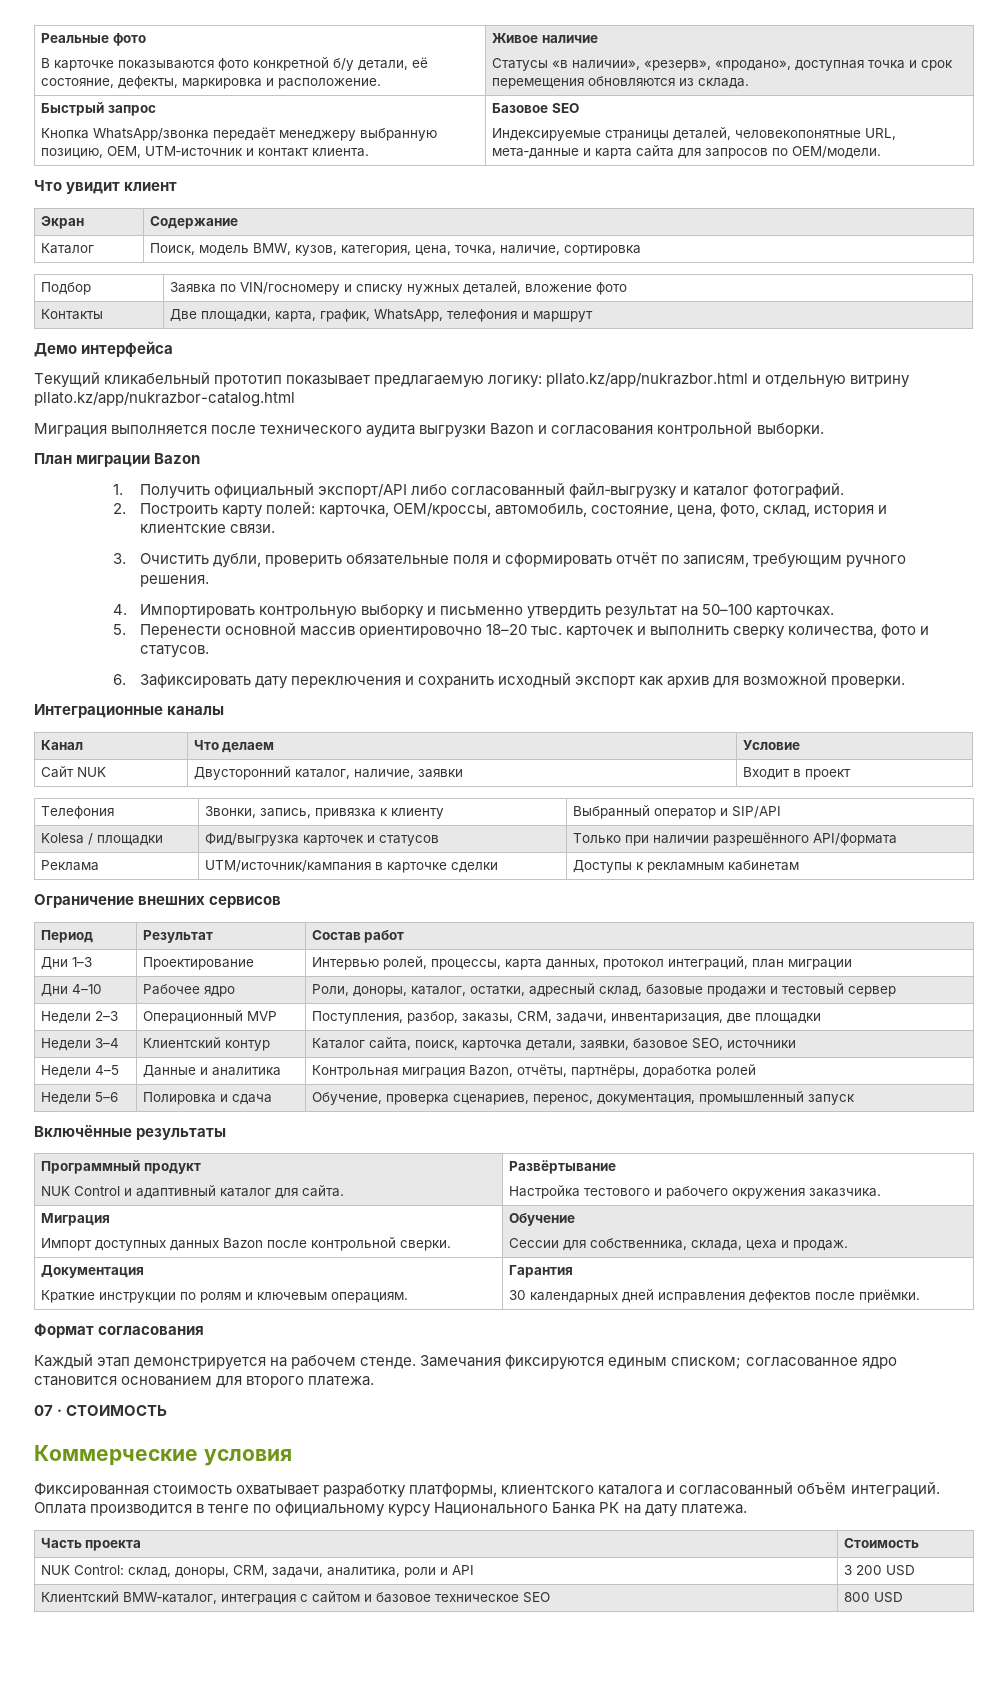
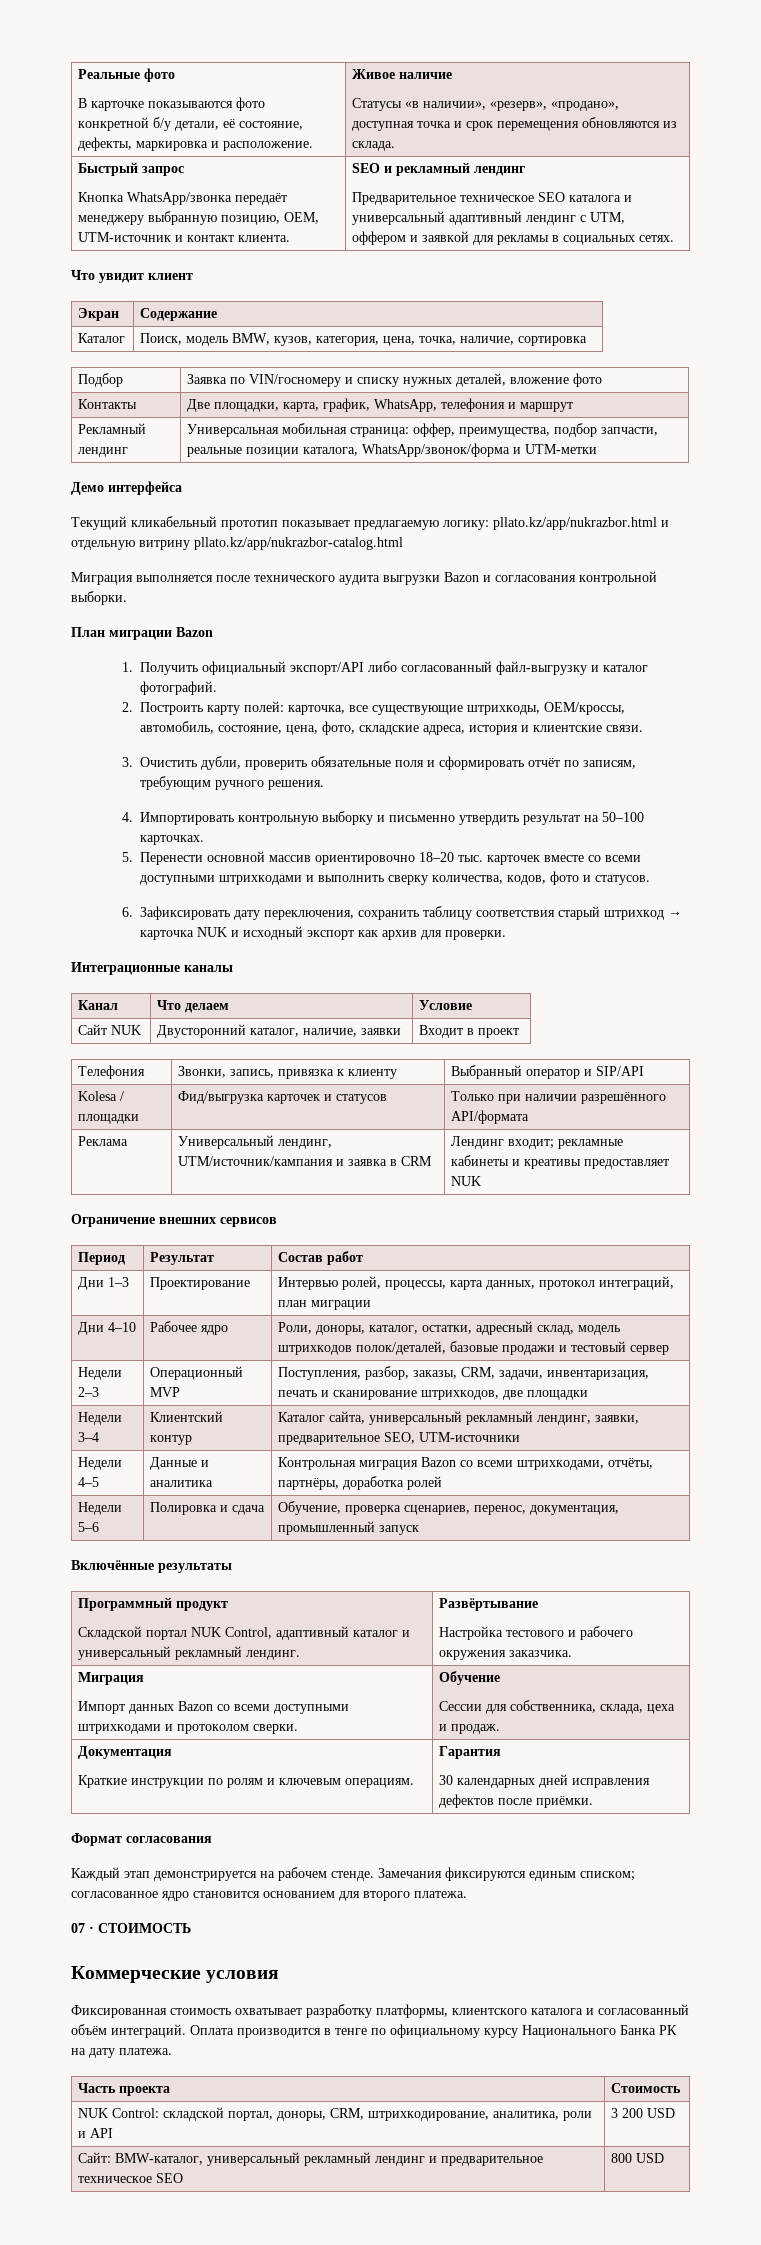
[491,103,579,113] [491,127,896,141] [491,145,881,159] Базовое SEO // Индексируемые страницы деталей, человекопонятные URL, мета‑данные и карта сайта для запросов по OEM/модели. -> [352,162,526,176] [352,192,633,205] [352,211,626,225] [352,231,675,245] SEO и рекламный лендинг // Предварительное техническое SEO каталога и универсальный адаптивный лендинг с UTM, оффером и заявкой для рекламы в социальных сетях.
(593, 316) none -> [78,423,147,434] [78,447,129,457] [187,423,659,437] [187,443,598,457] // Рекламный лендинг | Универсальная мобильная страница: оффер, преимущества, подбор запчасти, реальные позиции каталога, WhatsApp/звонок/форма и UTM‑метки
(389, 511) none -> [348,705,540,715] все существующие штрихкоды,
[763,505,811,517] склад, -> [358,725,465,735] складские адреса,
(633, 632) none -> [543,855,641,862] [139,875,302,885] вместе со всеми доступными штрихкодами
(878, 632) none -> [506,875,546,885] кодов,
[290,676,494,688] переключения и сохранить -> [263,906,682,920] [139,927,239,940] переключения, сохранить таблицу соответствия старый штрихкод → карточка NUK и
[743,672,828,685] возможной -> (442, 935) none
[204,860,498,873] [572,860,799,873] UTM/источник/кампания в карточке сделки | Доступы к рекламным кабинетам -> [178,1135,333,1149] [178,1156,433,1166] [451,1136,624,1149] [451,1155,670,1169] [451,1176,482,1186] Универсальный лендинг, UTM/источник/кампания и заявка в CRM | Лендинг входит; рекламные кабинеты и креативы предоставляет NUK
(642, 991) none -> [578,1325,621,1335] [278,1341,447,1355] модель штрихкодов полок/деталей,
(723, 1018) none -> [278,1390,500,1400] печать и сканирование штрихкодов,
[414,1038,796,1051] поиск, карточка детали, заявки, базовое SEO, источники -> [369,1411,640,1425] [278,1432,521,1445] универсальный рекламный лендинг, заявки, предварительное SEO, UTM‑источники
[468,1065,513,1077] Bazon, -> [421,1457,605,1470] Bazon со всеми штрихкодами,
[40,1185,344,1199] NUK Control и адаптивный каталог для сайта. -> [78,1626,411,1640] [78,1646,301,1660] Складской портал NUK Control, адаптивный каталог и универсальный рекламный лендинг.
[94,1240,166,1251] доступных -> (126, 1707) none
[266,1237,396,1251] после контрольной -> [217,1704,350,1714] [78,1724,250,1734] со всеми доступными штрихкодами и протоколом
[127,1567,171,1578] склад, -> [163,2107,274,2121] складской портал,
[271,1567,323,1578] задачи, -> [368,2111,490,2121] штрихкодирование,
[40,1591,431,1605] Клиентский BMW‑каталог, интеграция с сайтом и базовое -> [78,2152,544,2166] Сайт: BMW‑каталог, универсальный рекламный лендинг и предварительное

